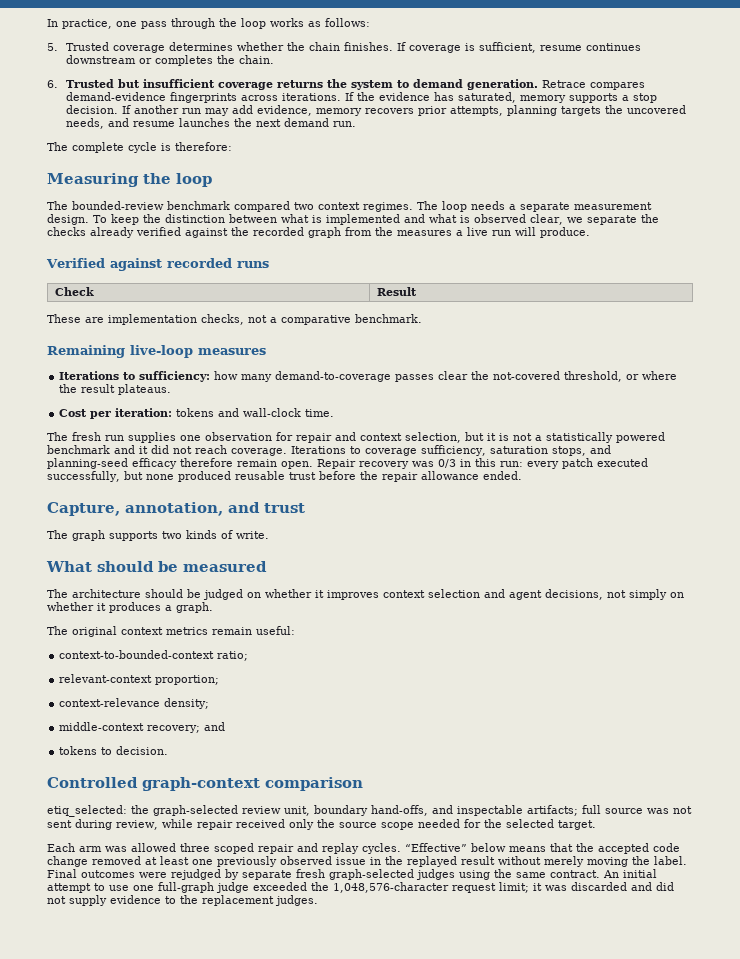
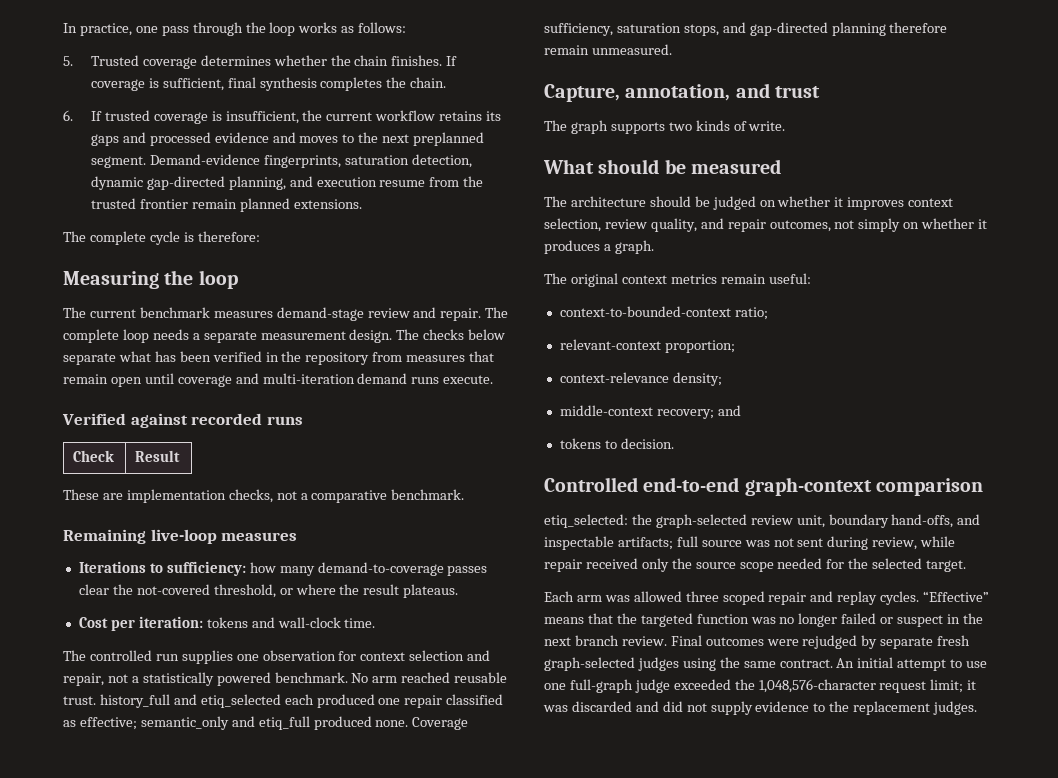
[539,43,641,51] [65,55,152,64] resume continues downstream or -> [227,77,317,91] final synthesis
[65,79,645,90] [65,92,657,103] [65,105,686,116] [65,118,356,129] Trusted but insufficient coverage returns the system to demand generation. Retrace compares demand-evidence fingerprints across iterations. If the evidence has saturated, memory supports a stop decision. If another run may add evidence, memory recovers prior attempts, planning targets the uncovered needs, and resume launches the next demand run. -> [90,110,502,124] [90,132,485,146] [90,154,472,168] [90,176,484,190] [90,198,362,212] If trusted coverage is insufficient, the current workflow retains its gaps and processed evidence and moves to the next preplanned segment. Demand-evidence fingerprints, saturation detection, dynamic gap-directed planning, and execution resume from the trusted frontier remain planned extensions.
[72,201,438,212] bounded-review benchmark compared two context regimes. The -> [89,307,509,321] [63,329,119,343] current benchmark measures demand-stage review and repair. The complete
[93,214,659,225] [47,227,590,238] To keep the distinction between what is implemented and what is observed clear, we separate the checks already verified against the recorded graph from the measures a live run will produce. -> [396,329,506,340] [63,351,495,365] [63,373,494,387] The checks below separate what has been verified in the repository from measures that remain open until coverage and multi-iteration demand runs execute.
[72,432,101,441] fresh -> [89,650,152,661] controlled
[296,432,665,443] [47,445,611,456] [47,458,648,469] [47,471,522,482] repair and context selection, but it is not a statistically powered benchmark and it did not reach coverage. Iterations to coverage sufficiency, saturation stops, and planning-seed efficacy therefore remain open. Repair recovery was 0/3 in this run: every patch executed successfully, but none produced reusable trust before the repair allowance ended. -> [360,650,491,661] [63,672,508,686] [63,694,504,708] [63,716,469,730] [544,22,948,36] [544,44,672,55] context selection and repair, not a statistically powered benchmark. No arm reached reusable trust. history_full and etiq_selected each produced one repair classified as effective; semantic_only and etiq_full produced none. Coverage sufficiency, saturation stops, and gap-directed planning therefore remain unmeasured.
[428,589,603,600] selection and agent decisions, -> [544,218,831,232] selection, review quality, and repair outcomes,
(138, 782) none -> [643,477,740,492] end-to-end
[471,843,506,852] below -> (990, 596) none
[598,843,680,854] [47,856,687,867] accepted code change removed at least one previously observed issue in the replayed result without merely moving the label. -> [640,613,983,627] [544,635,667,646] targeted function was no longer failed or suspect in the next branch review.

